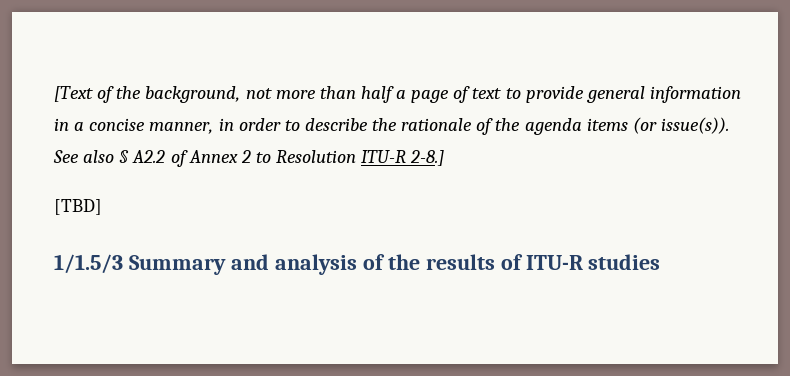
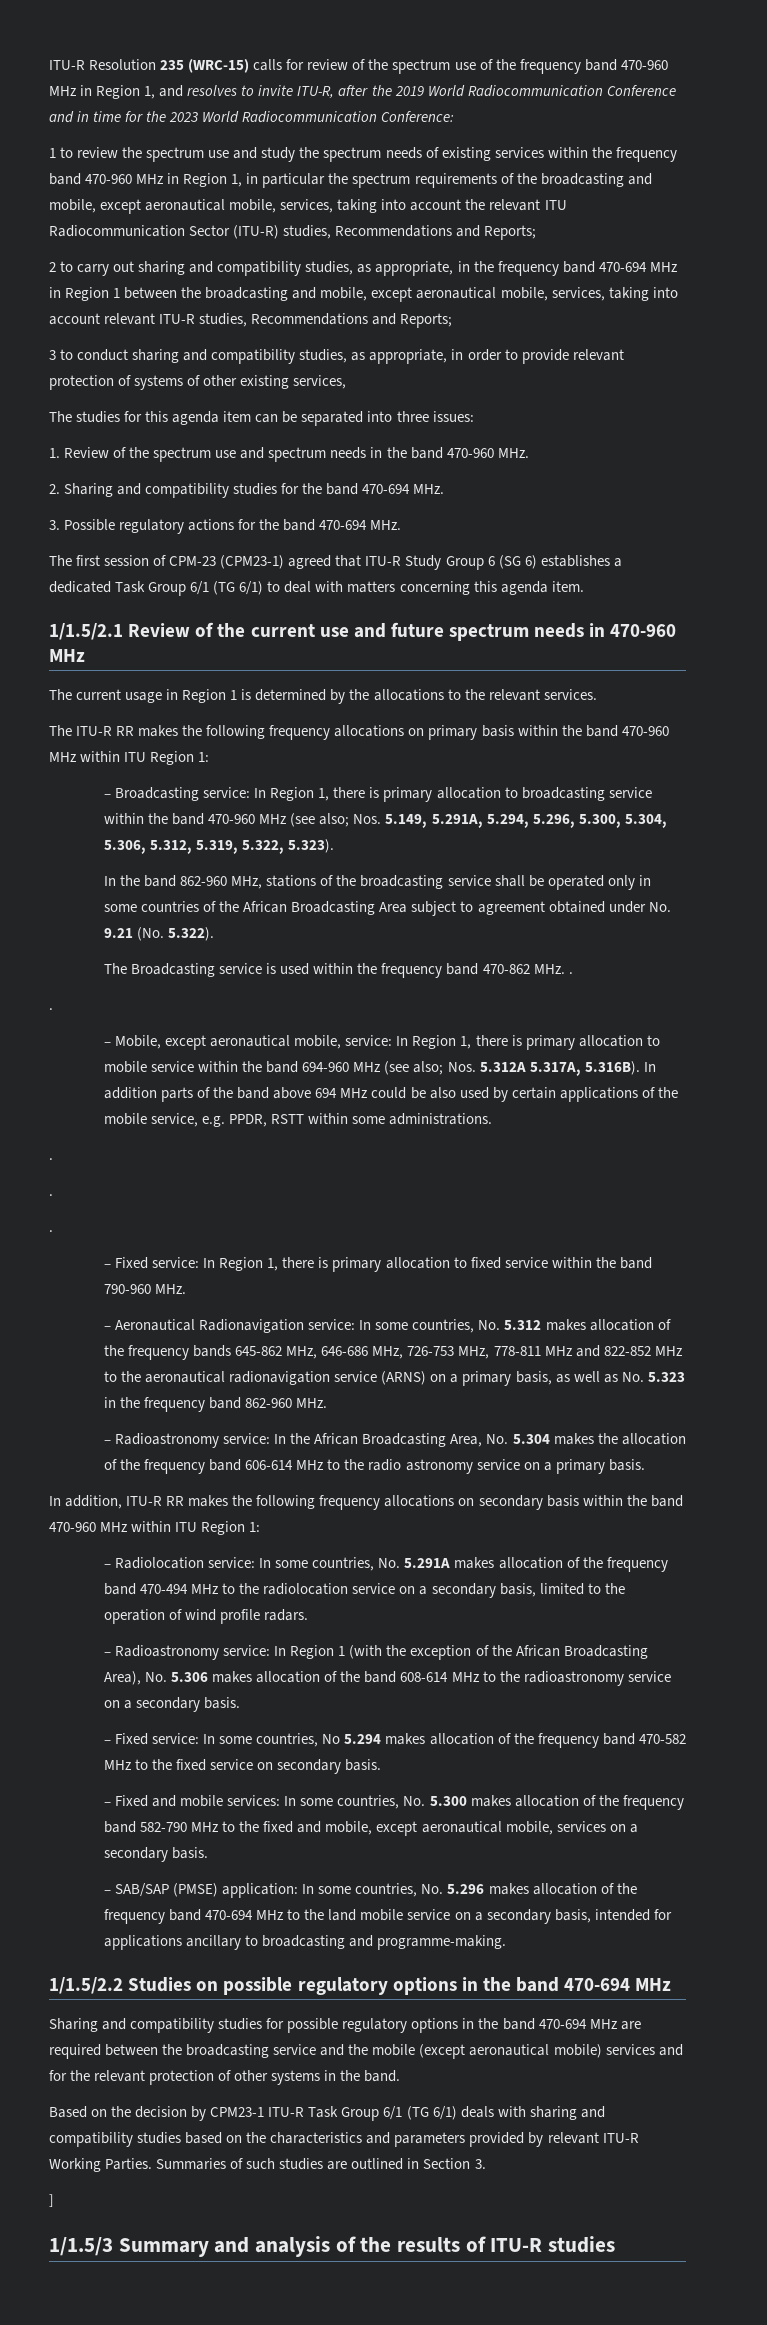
[54,86,741,103] [54,117,729,135] [53,150,445,167] [54,199,102,215] [Text of the background, not more than half a page of text to provide general information in a concise manner, in order to describe the rationale of the agenda items (or issue(s)). See also § A2.2 of Annex 2 to Resolution ITU-R 2-8.] // [TBD] -> [49,59,668,74] [49,85,676,99] [49,111,455,123] [49,147,677,162] [49,173,652,188] [49,199,567,214] [49,225,537,240] [49,261,677,276] [49,287,678,302] [49,313,453,328] [49,349,624,364] [49,375,347,390] [49,411,474,426] [49,447,529,462] [49,483,445,498] [49,519,402,534] [49,555,622,570] [49,581,584,596] [49,622,677,641] [49,649,85,662] [49,689,597,704] [49,725,669,740] [49,751,210,765] [104,787,652,802] [104,813,667,828] [104,839,335,854] [104,875,651,890] [104,901,671,916] [104,927,215,941] [104,963,573,978] [49,1008,53,1010] [104,1035,660,1050] [104,1061,656,1076] [104,1087,678,1102] [104,1113,493,1127] [49,1158,53,1160] [49,1194,53,1196] [49,1230,53,1232] [104,1257,652,1272] [104,1284,187,1294] [104,1319,671,1333] [104,1345,682,1360] [104,1371,685,1386] [104,1397,328,1412] [104,1433,686,1448] [104,1459,645,1474] [49,1495,683,1510] [49,1521,261,1535] [104,1557,668,1572] [104,1583,625,1598] [104,1609,309,1624] [104,1645,648,1660] [104,1671,671,1686] [104,1697,241,1712] [104,1733,686,1748] [104,1759,382,1774] [104,1795,684,1810] [104,1821,638,1836] [104,1847,209,1862] [104,1883,637,1898] [104,1909,672,1924] [104,1935,507,1950] [49,1977,672,1995] [49,2018,641,2033] [49,2044,683,2059] [49,2070,401,2085] [49,2106,605,2121] [49,2132,639,2147] [49,2158,486,2172] [49,2194,54,2207] ITU-R Resolution 235 (WRC-15) calls for review of the spectrum use of the frequency band 470-960 MHz in Region 1, and resolves to invite ITU-R, after the 2019 World Radiocommunication Conference and in time for the 2023 World Radiocommunication Conference: // 1 to review the spectrum use and study the spectrum needs of existing services within the frequency band 470-960 MHz in Region 1, in particular the spectrum requirements of the broadcasting and mobile, except aeronautical mobile, services, taking into account the relevant ITU Radiocommunication Sector (ITU-R) studies, Recommendations and Reports; // 2 to carry out sharing and compatibility studies, as appropriate, in the frequency band 470-694 MHz in Region 1 between the broadcasting and mobile, except aeronautical mobile, services, taking into account relevant ITU-R studies, Recommendations and Reports; // 3 to conduct sharing and compatibility studies, as appropriate, in order to provide relevant protection of systems of other existing services, // The studies for this agenda item can be separated into three issues: // 1. Review of the spectrum use and spectrum needs in the band 470-960 MHz. // 2. Sharing and compatibility studies for the band 470-694 MHz. // 3. Possible regulatory actions for the band 470-694 MHz. // The first session of CPM-23 (CPM23-1) agreed that ITU-R Study Group 6 (SG 6) establishes a dedicated Task Group 6/1 (TG 6/1) to deal with matters concerning this agenda item. // 1/1.5/2.1 Review of the current use and future spectrum needs in 470-960 MHz // The current usage in Region 1 is determined by the allocations to the relevant services. // The ITU-R RR makes the following frequency allocations on primary basis within the band 470-960 MHz within ITU Region 1: // – Broadcasting service: In Region 1, there is primary allocation to broadcasting service within the band 470-960 MHz (see also; Nos. 5.149, 5.291A, 5.294, 5.296, 5.300, 5.304, 5.306, 5.312, 5.319, 5.322, 5.323). // In the band 862-960 MHz, stations of the broadcasting service shall be operated only in some countries of the African Broadcasting Area subject to agreement obtained under No. 9.21 (No. 5.322). // The Broadcasting service is used within the frequency band 470-862 MHz. . // . // – Mobile, except aeronautical mobile, service: In Region 1, there is primary allocation to mobile service within the band 694-960 MHz (see also; Nos. 5.312A 5.317A, 5.316B). In addition parts of the band above 694 MHz could be also used by certain applications of the mobile service, e.g. PPDR, RSTT within some administrations. // . // . // . // – Fixed service: In Region 1, there is primary allocation to fixed service within the band 790-960 MHz. // – Aeronautical Radionavigation service: In some countries, No. 5.312 makes allocation of the frequency bands 645-862 MHz, 646-686 MHz, 726-753 MHz, 778-811 MHz and 822-852 MHz to the aeronautical radionavigation service (ARNS) on a primary basis, as well as No. 5.323 in the frequency band 862-960 MHz. // – Radioastronomy service: In the African Broadcasting Area, No. 5.304 makes the allocation of the frequency band 606-614 MHz to the radio astronomy service on a primary basis. // In addition, ITU-R RR makes the following frequency allocations on secondary basis within the band 470-960 MHz within ITU Region 1: // – Radiolocation service: In some countries, No. 5.291A makes allocation of the frequency band 470-494 MHz to the radiolocation service on a secondary basis, limited to the operation of wind profile radars. // – Radioastronomy service: In Region 1 (with the exception of the African Broadcasting Area), No. 5.306 makes allocation of the band 608-614 MHz to the radioastronomy service on a secondary basis. // – Fixed service: In some countries, No 5.294 makes allocation of the frequency band 470-582 MHz to the fixed service on secondary basis. // – Fixed and mobile services: In some countries, No. 5.300 makes allocation of the frequency band 582-790 MHz to the fixed and mobile, except aeronautical mobile, services on a secondary basis. // – SAB/SAP (PMSE) application: In some countries, No. 5.296 makes allocation of the frequency band 470-694 MHz to the land mobile service on a secondary basis, intended for applications ancillary to broadcasting and programme-making. // 1/1.5/2.2 Studies on possible regulatory options in the band 470-694 MHz // Sharing and compatibility studies for possible regulatory options in the band 470-694 MHz are required between the broadcasting service and the mobile (except aeronautical mobile) services and for the relevant protection of other systems in the band. // Based on the decision by CPM23-1 ITU-R Task Group 6/1 (TG 6/1) deals with sharing and compatibility studies based on the characteristics and parameters provided by relevant ITU-R Working Parties. Summaries of such studies are outlined in Section 3. // ]

